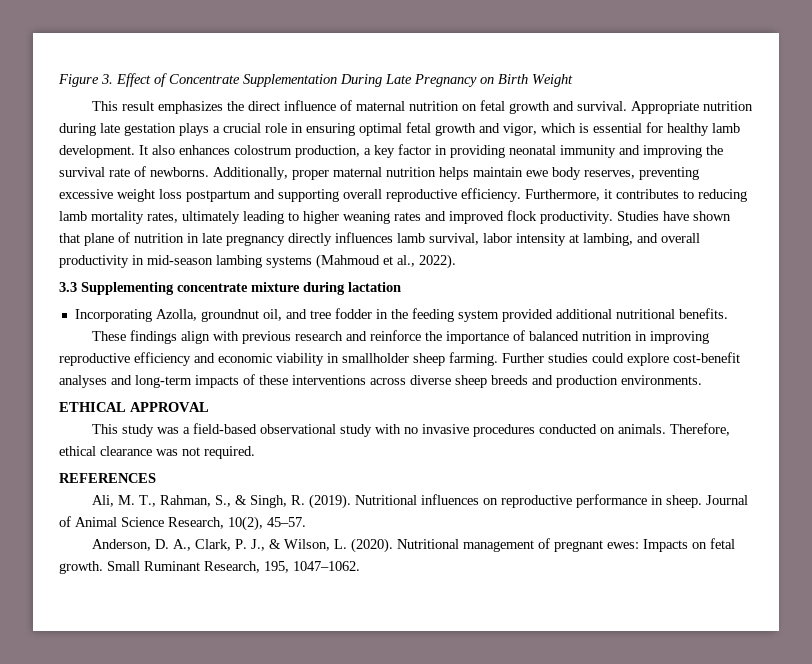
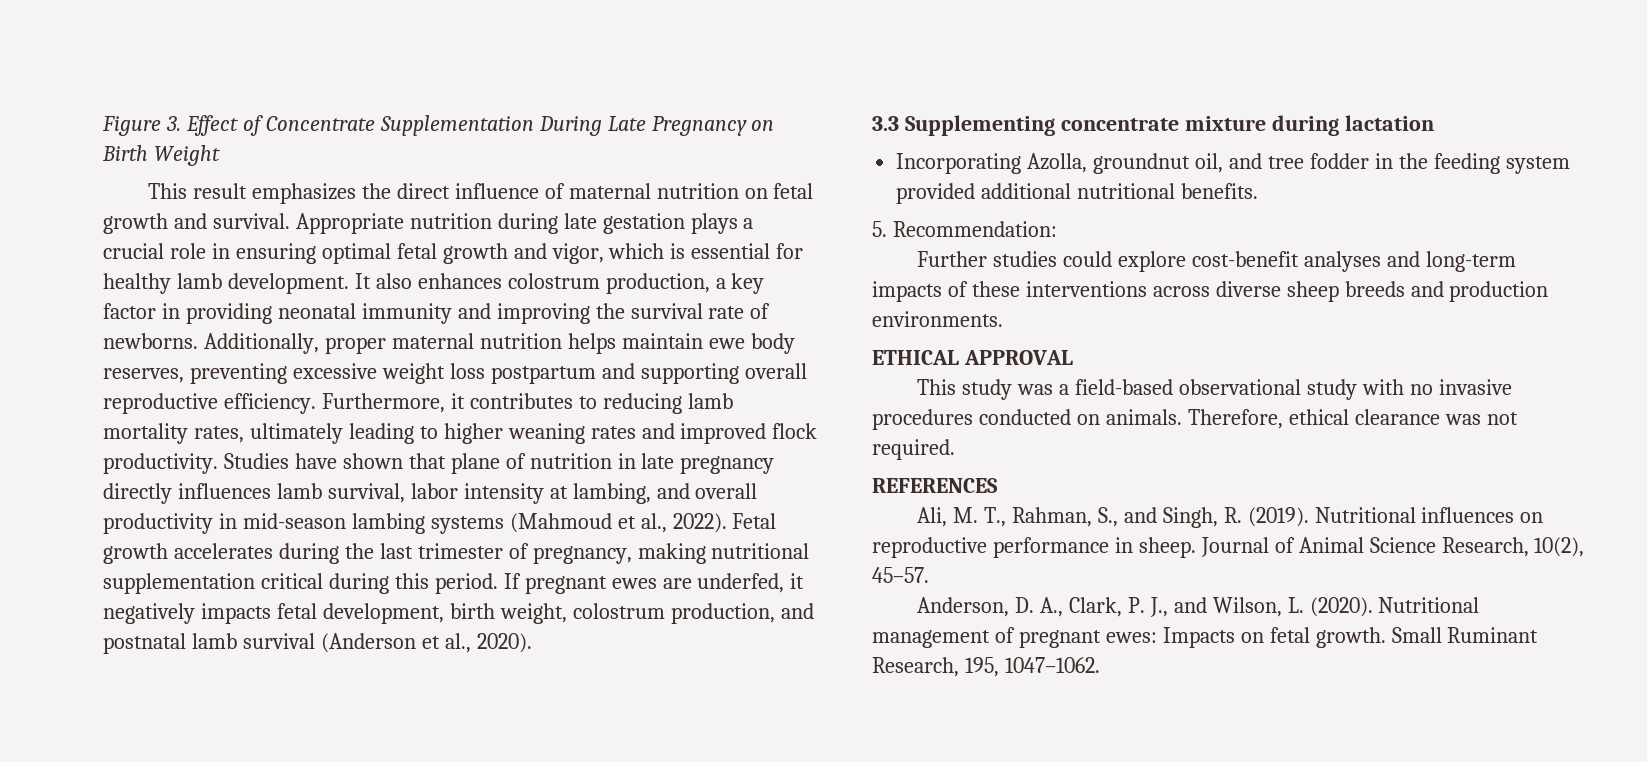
(456, 261) none -> [732,513,777,529] [103,543,810,564] [103,573,805,594] [103,603,814,624] [103,633,532,654] Fetal growth accelerates during the last trimester of pregnancy, making nutritional supplementation critical during this period. If pregnant ewes are underfed, it negatively impacts fetal development, birth weight, colostrum production, and postnatal lamb survival (Anderson et al., 2020).
[91,330,709,344] [59,352,498,366] These findings align with previous research and reinforce the importance of balanced nutrition in improving reproductive efficiency and economic viability in smallholder sheep farming. -> [872,221,1057,237] 5. Recommendation: //
[234,495,247,505] & -> [1123,507,1157,523] and
[268,539,281,549] & -> [1173,597,1207,613] and

